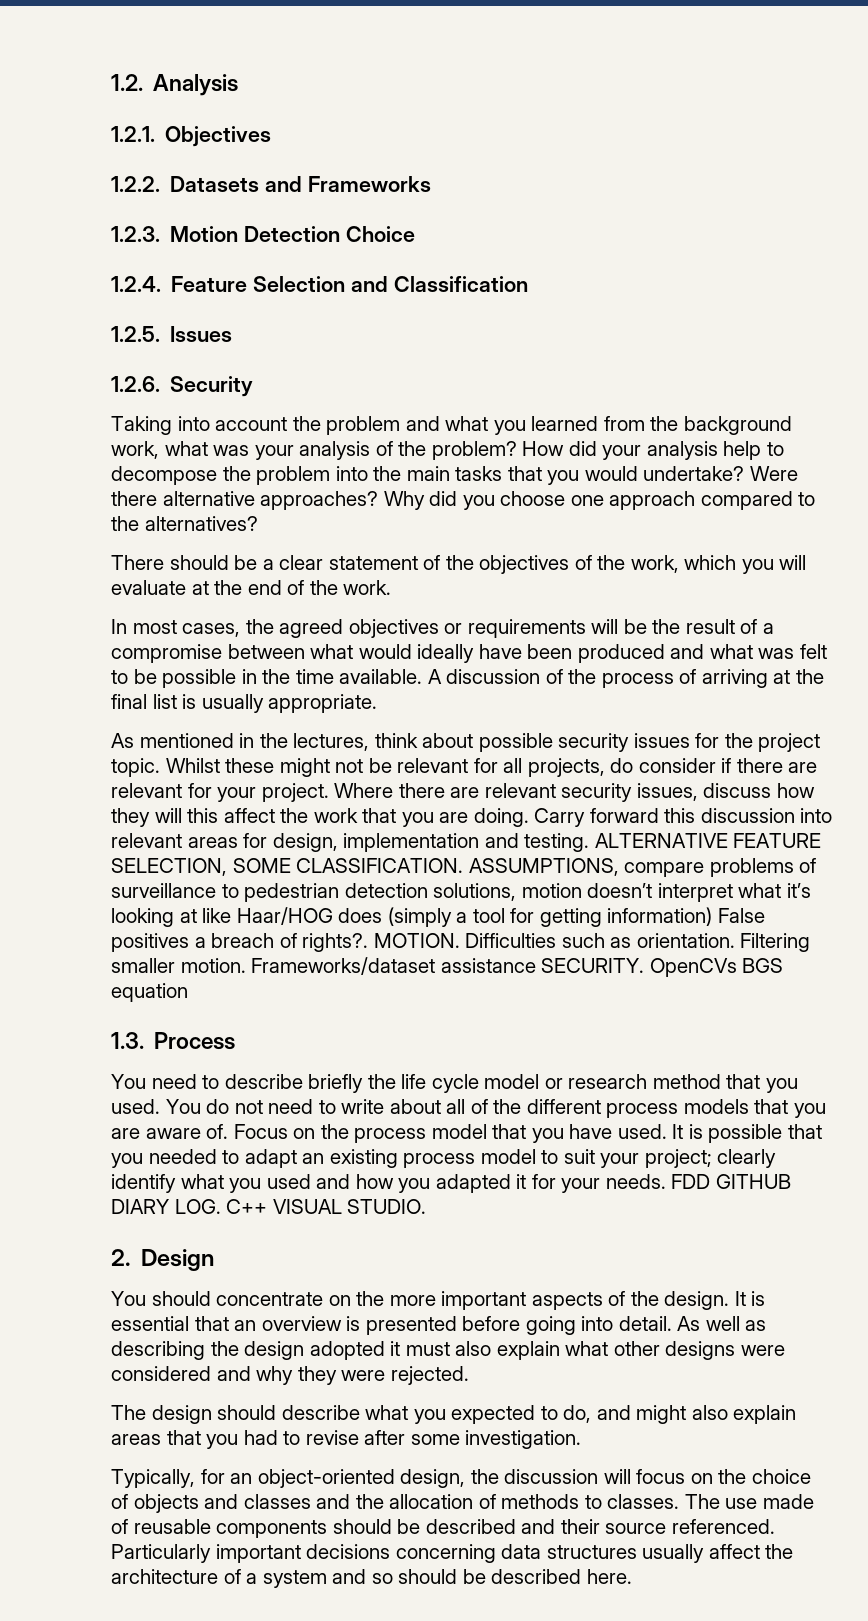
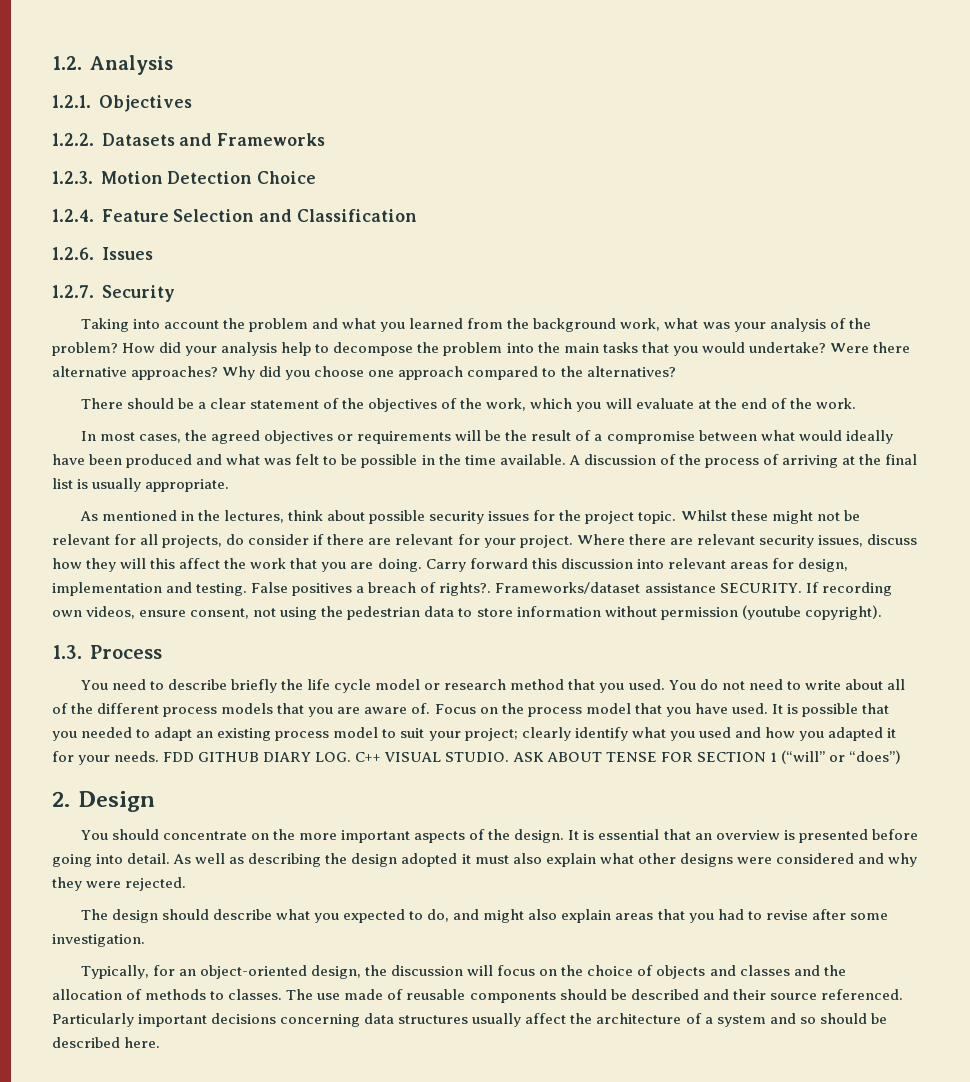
[111,326,160,342] 1.2.5. -> [52,247,94,260] 1.2.6.
[111,376,160,392] 1.2.6. -> [52,285,94,298] 1.2.7.
[594,833,822,848] [111,858,817,877] [111,883,811,902] [111,907,713,927] ALTERNATIVE FEATURE SELECTION, SOME CLASSIFICATION. ASSUMPTIONS, compare problems of surveillance to pedestrian detection solutions, motion doesn’t interpret what it’s looking at like Haar/HOG does (simply a tool for getting information) -> (248, 589) none
[373,933,811,952] [111,957,784,977] [111,983,188,1002] MOTION. Difficulties such as orientation. Filtering smaller motion. Frameworks/dataset assistance SECURITY. OpenCVs BGS equation -> [495,582,892,596] [52,605,882,620] Frameworks/dataset assistance SECURITY. If recording own videos, ensure consent, not using the pedestrian data to store information without permission (youtube copyright).
(427, 1206) none -> [512,750,901,764] ASK ABOUT TENSE FOR SECTION 1 (“will” or “does”)

